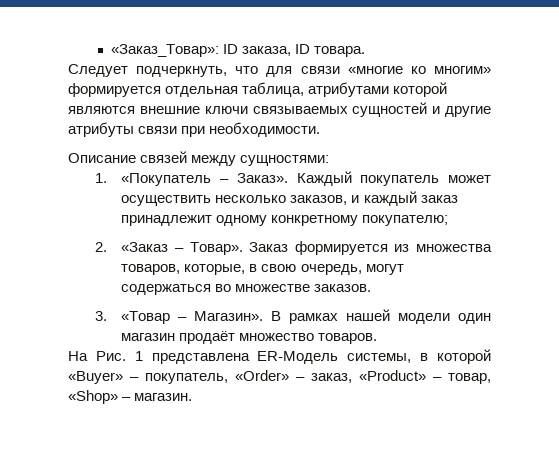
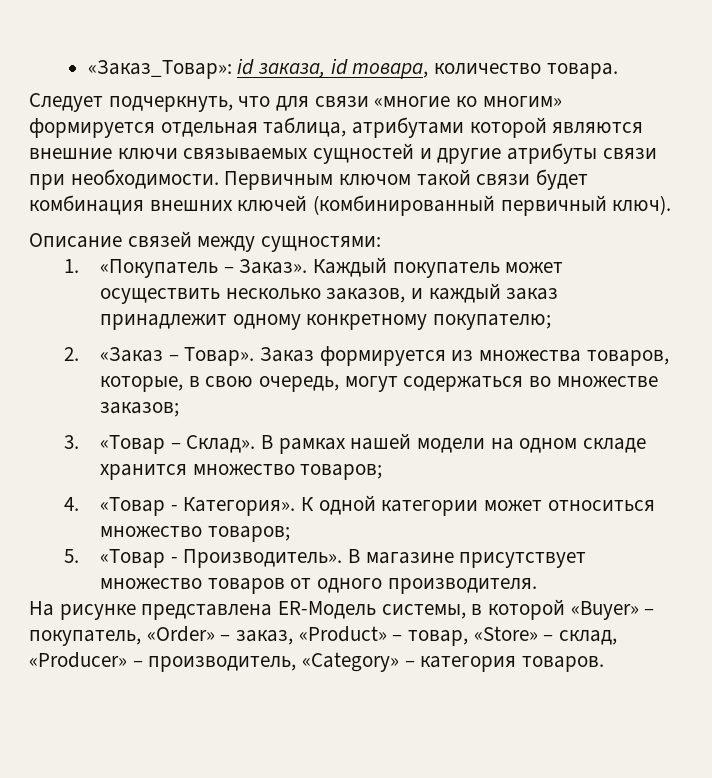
[223,44,311,56] ID заказа, ID -> [237,58,541,79] id заказа, id товара, количество
(321, 129) none -> [224,169,589,190] [29,195,672,216] Первичным ключом такой связи будет комбинация внешних ключей (комбинированный первичный ключ).
[314,284,372,292] заказов. -> [99,402,179,417] заказов;
[194,311,264,321] Магазин». -> [186,435,256,453] Склад».
[458,313,492,324] [121,331,378,344] один магазин продаёт множество товаров. -> [490,438,646,453] [99,464,383,480] [64,495,655,516] [99,526,290,542] [64,549,587,568] [99,578,537,594] на одном складе хранится множество товаров; // 4. «Товар - Категория». К одной категории может относиться множество товаров; // 5. «Товар - Производитель». В магазине присутствует множество товаров от одного производителя.
[95,351,143,361] Рис. 1 -> [59,604,136,620] рисунке
[68,390,193,404] «Shop» – магазин. -> [473,626,618,645] [29,652,605,672] «Store» – склад, «Producer» – производитель, «Category» – категория товаров.

